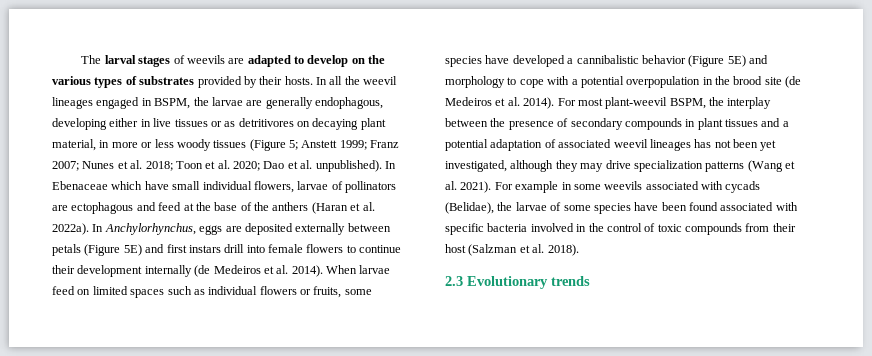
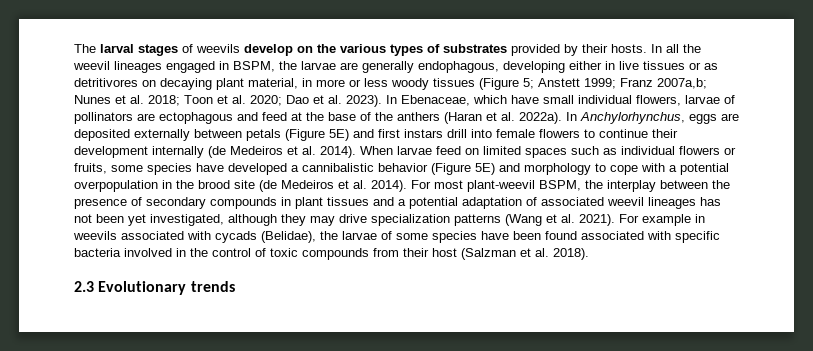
[228,55,305,67] are adapted to -> (240, 48) none
[52,161,79,171] 2007; -> [657,78,707,89] 2007a,b;
[315,160,396,172] [52,181,108,190] unpublished). In Ebenaceae -> [346,95,470,107] 2023). In Ebenaceae,
[573,184,601,190] some -> (705, 218) none

